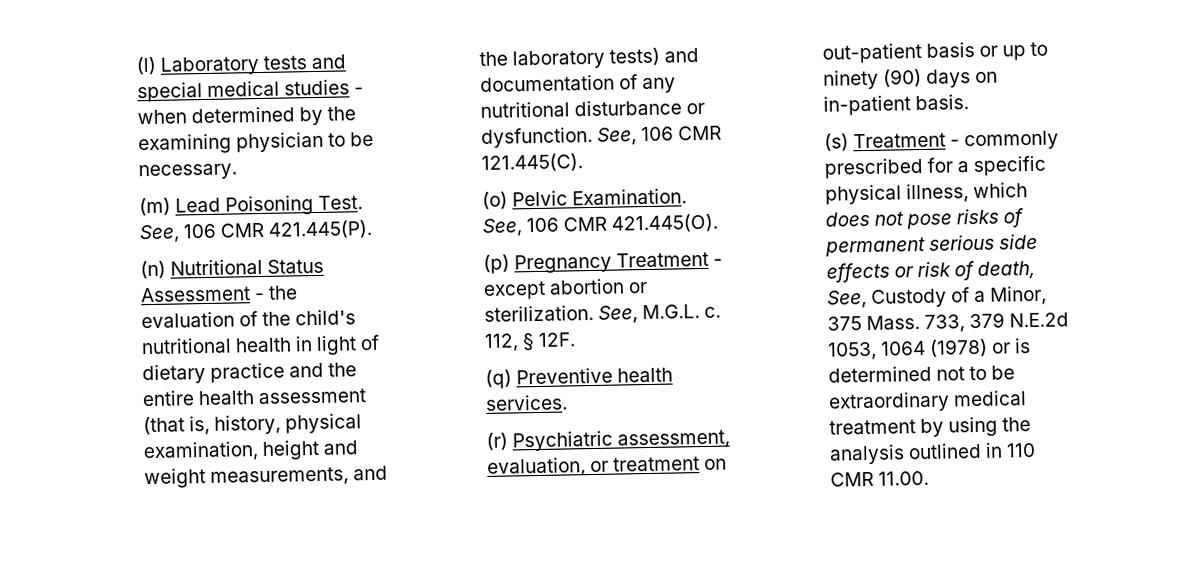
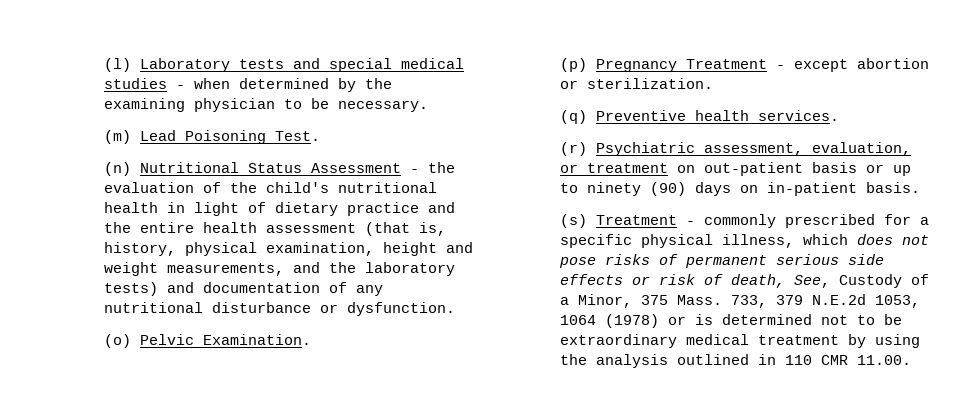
[138,219,373,244] See, 106 CMR 421.445(P). -> (320, 136) none
[596,125,722,146] [480,153,583,173] See, 106 CMR 121.445(C). -> (455, 309) none
[481,213,718,237] See, 106 CMR 421.445(O). -> (311, 339) none
[597,304,721,324] [483,332,576,352] See, M.G.L. c. 112, § 12F. -> (713, 83) none

